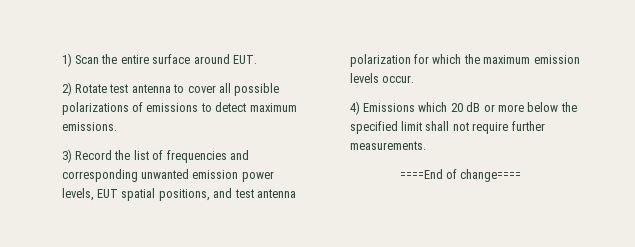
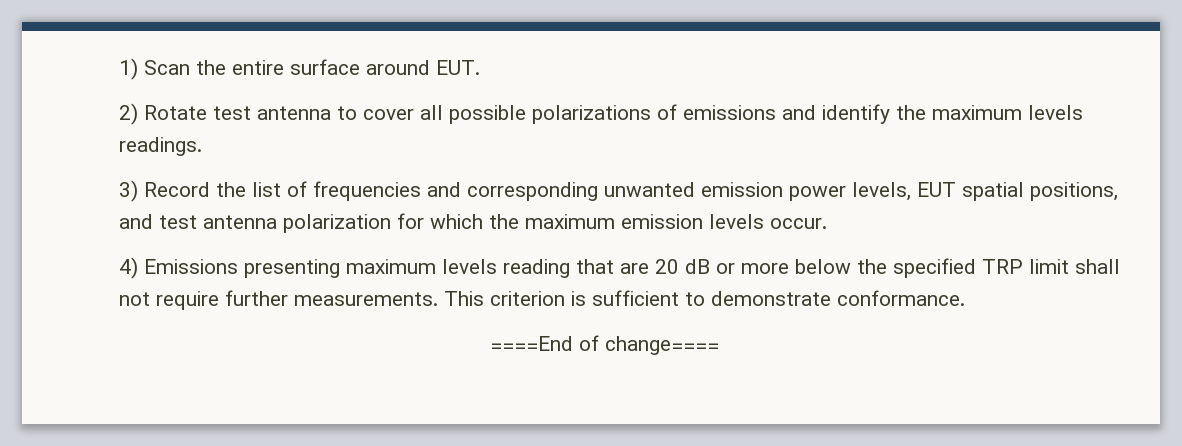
[200,102,297,112] [61,122,117,131] to detect maximum emissions. -> [781,104,1083,124] [118,137,202,156] and identify the maximum levels readings.
[418,102,448,112] which -> [243,259,649,278] presenting maximum levels reading that are
(398, 127) none -> [981,259,1023,274] TRP
(426, 145) none -> [443,290,965,306] This criterion is sufficient to demonstrate conformance.

